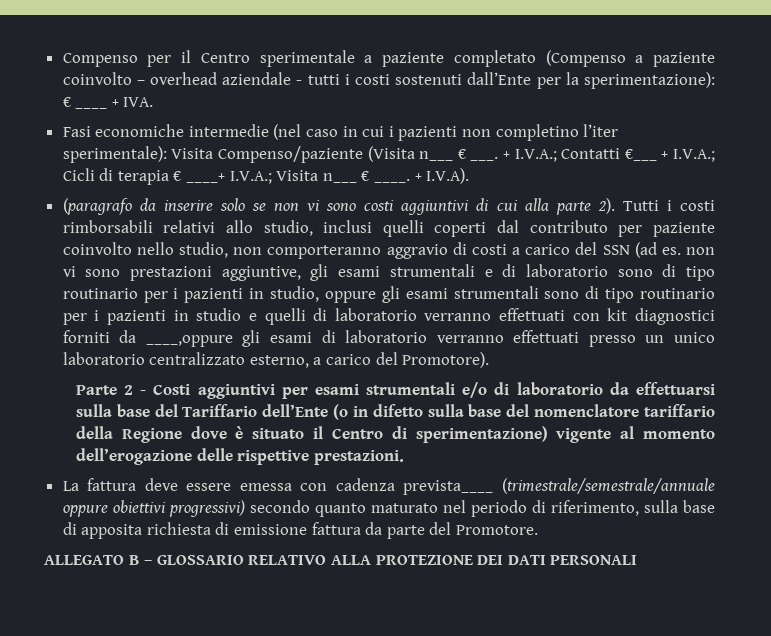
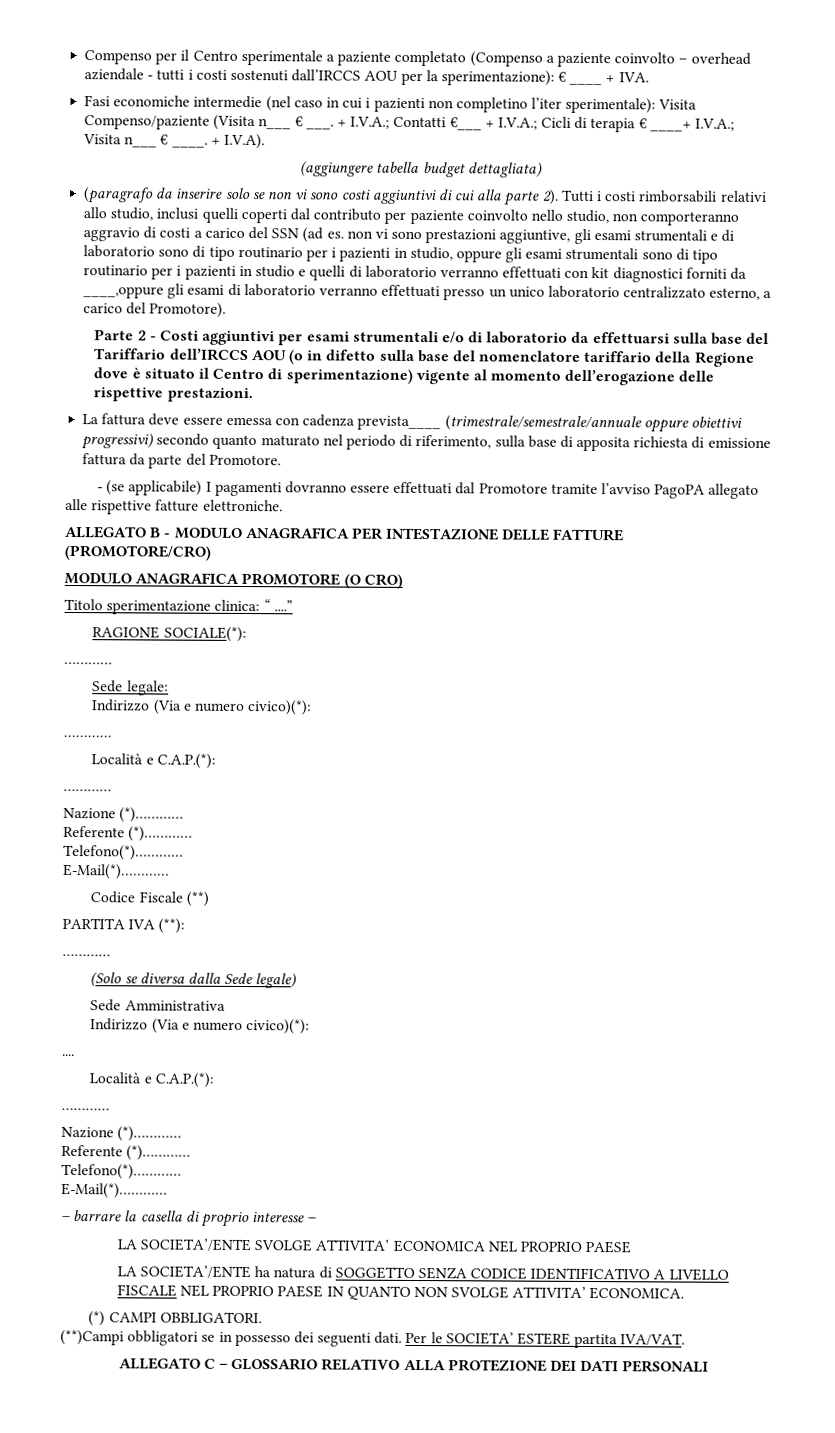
[467,72,532,85] dall’Ente -> [291,69,399,82] dall’IRCCS AOU
(470, 176) none -> [300,161,543,178] // (aggiungere tabella budget dettagliata)
[262,404,329,417] dell’Ente -> [169,348,287,362] dell’IRCCS AOU
[44,555,140,565] ALLEGATO B -> [96,480,760,499] [65,498,283,515] [65,525,625,542] [64,544,211,561] [64,572,403,589] [64,598,293,615] [92,626,247,643] [64,661,113,665] [92,680,169,696] [92,699,313,716] [63,734,112,738] [91,753,216,769] [63,788,112,792] [63,807,185,823] [63,825,194,842] [63,844,184,861] [63,863,170,880] [90,891,209,907] [62,917,186,934] [62,953,111,957] [90,972,298,989] [90,999,226,1012] [90,1018,311,1035] [62,1053,75,1057] [89,1072,214,1088] [61,1107,110,1111] [61,1126,183,1142] [61,1144,192,1161] [61,1163,182,1180] [61,1182,168,1199] [61,1210,318,1228] [116,1238,632,1254] [116,1265,729,1281] [116,1284,685,1300] [88,1311,262,1327] [60,1329,686,1349] [118,1357,216,1370] ‐ (se applicabile) I pagamenti dovranno essere effettuati dal Promotore tramite l’avviso PagoPA allegato alle rispettive fatture elettroniche. // ALLEGATO B - MODULO ANAGRAFICA PER INTESTAZIONE DELLE FATTURE (PROMOTORE/CRO) // MODULO ANAGRAFICA PROMOTORE (O CRO) // Titolo sperimentazione clinica: “ ....” // RAGIONE SOCIALE(*): // ………… // Sede legale: // Indirizzo (Via e numero civico)(*): // ………… // Località e C.A.P.(*): // ………… // Nazione (*)………… // Referente (*)………… // Telefono(*)………… // E-Mail(*)………… // Codice Fiscale (**) // PARTITA IVA (**): // ………… // (Solo se diversa dalla Sede legale) // Sede Amministrativa // Indirizzo (Via e numero civico)(*): // .... // Località e C.A.P.(*): // ………… // Nazione (*)………… // Referente (*)………… // Telefono(*)………… // E-Mail(*)………… // – barrare la casella di proprio interesse – // LA SOCIETA’/ENTE SVOLGE ATTIVITA’ ECONOMICA NEL PROPRIO PAESE // LA SOCIETA’/ENTE ha natura di SOGGETTO SENZA CODICE IDENTIFICATIVO A LIVELLO FISCALE NEL PROPRIO PAESE IN QUANTO NON SVOLGE ATTIVITA’ ECONOMICA. // (*) CAMPI OBBLIGATORI. // (**)Campi obbligatori se in possesso dei seguenti dati. Per le SOCIETA’ ESTERE partita IVA/VAT. // ALLEGATO C

